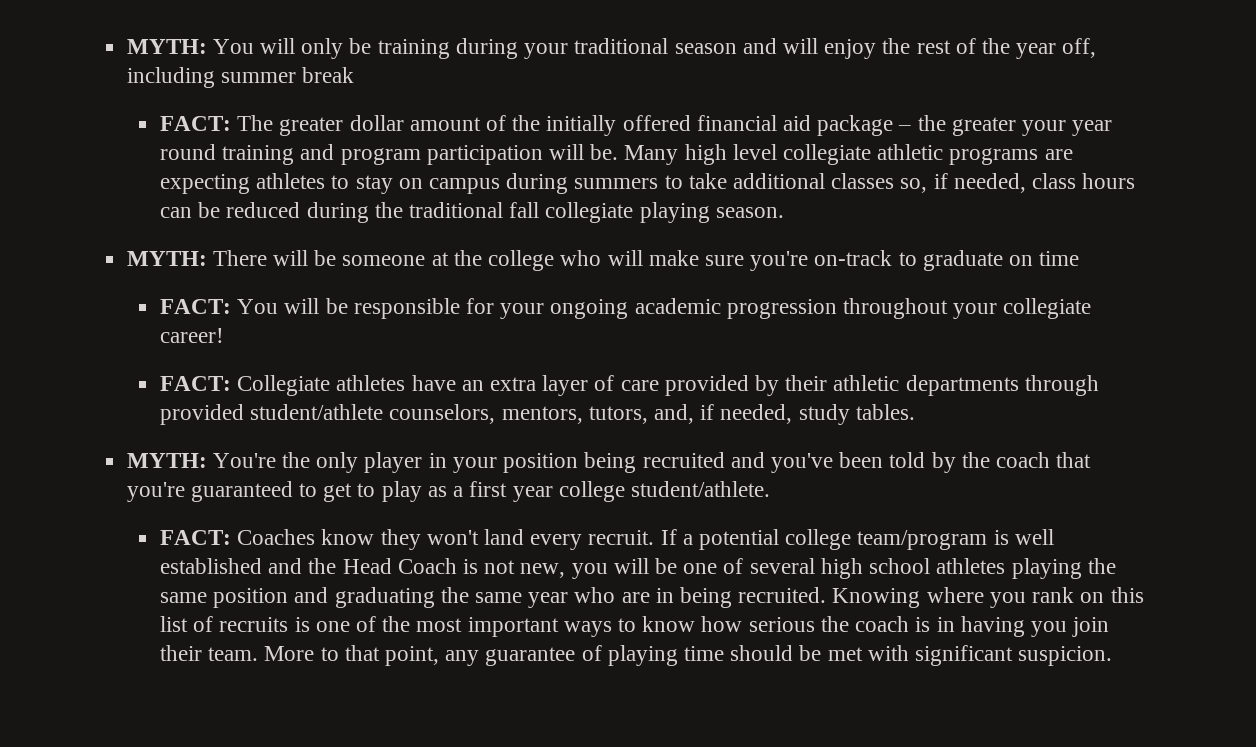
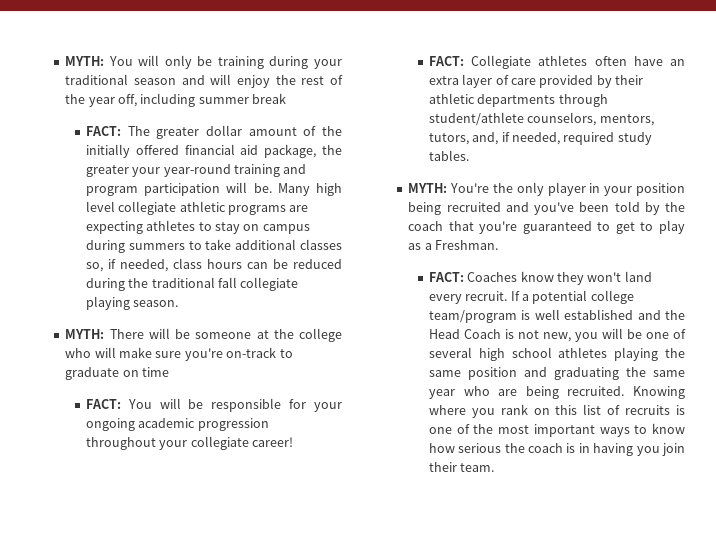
[817,115,912,136] package – -> [264,144,317,158] package,
[1072,120,1113,136] [159,144,216,160] year round -> [163,164,231,177] year-round
(406, 383) none -> [594,56,627,66] often
[159,404,244,425] provided -> (608, 100) none
(793, 414) none -> [563,132,615,145] required
[469,481,770,502] first year college student/athlete. -> [435,240,499,250] Freshman.
[655,588,674,603] in -> (518, 392) none
[264,645,1113,666] More to that point, any guarantee of playing time should be met with significant suspicion. -> (495, 467) none

